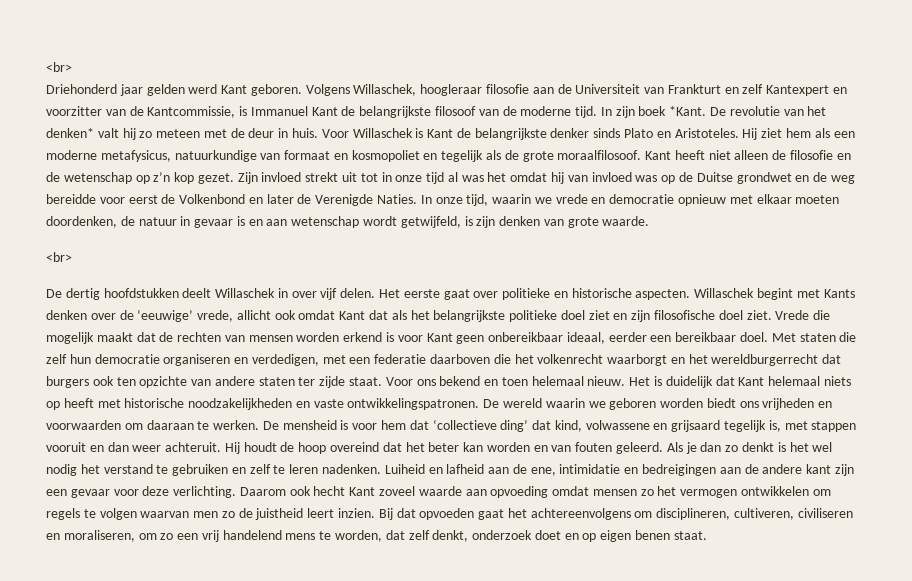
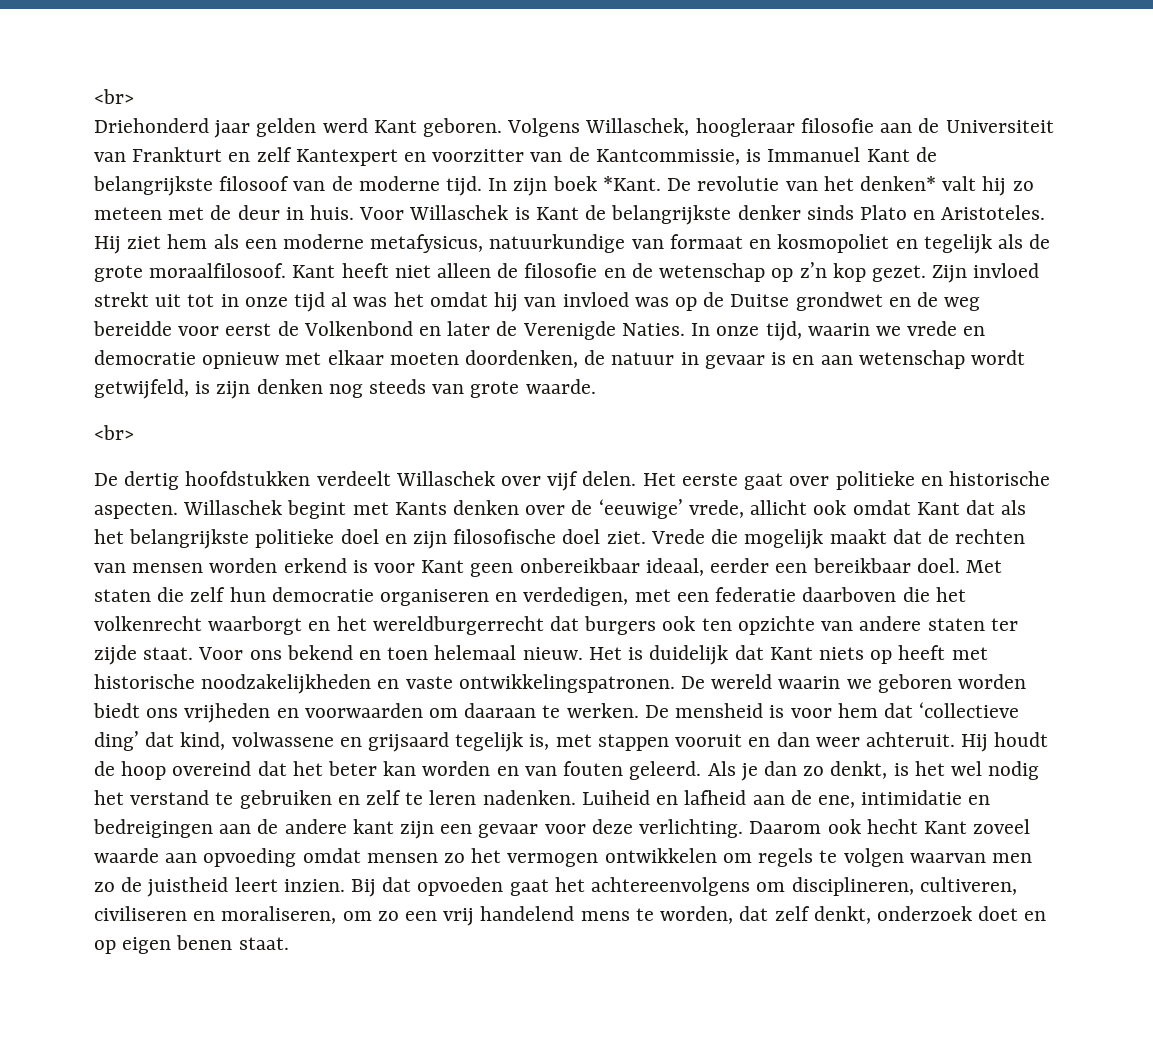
(541, 221) none -> [328,379,427,398] nog steeds
[182,288,288,298] deelt Willaschek in -> [316,471,495,486] verdeelt Willaschek
[588,310,610,320] ziet -> (379, 536) none
[768,376,821,386] helemaal -> (813, 653) none
[741,442,774,452] denkt -> [830,761,888,779] denkt,

